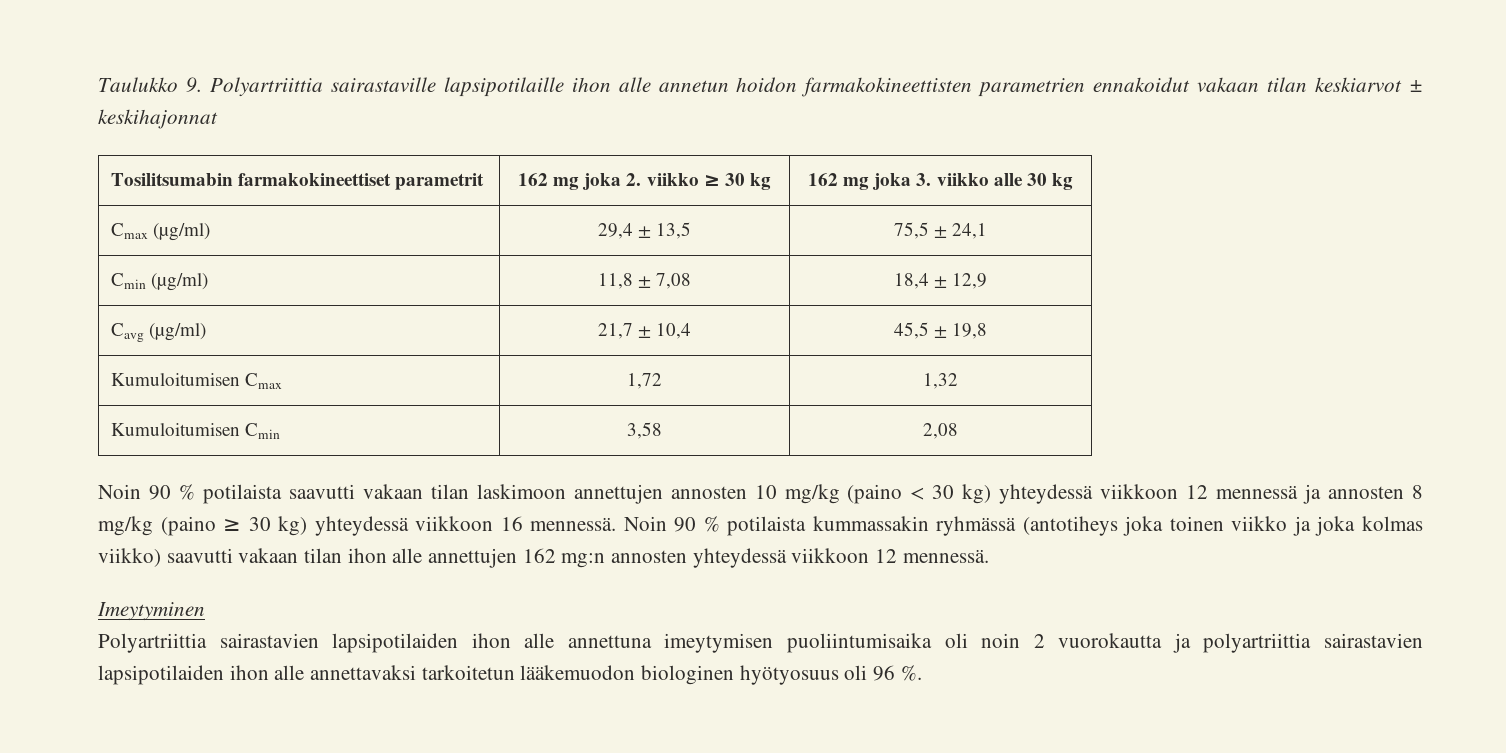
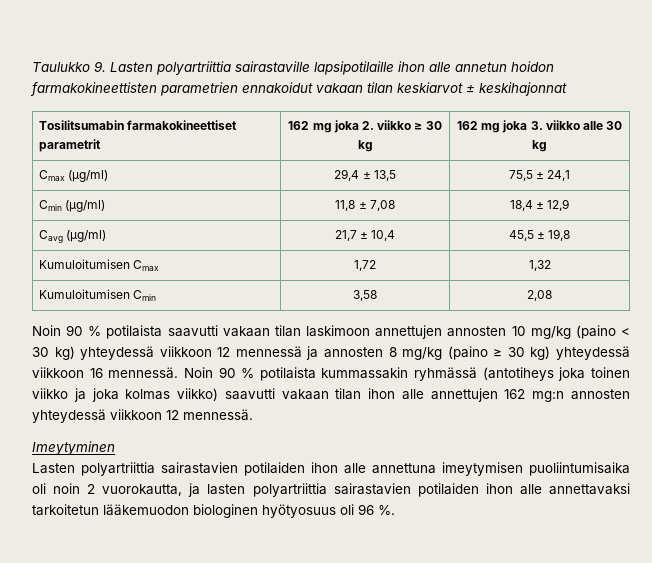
[209,77,323,97] Polyartriittia -> [110,61,231,75] Lasten polyartriittia
[98,633,459,653] Polyartriittia sairastavien lapsipotilaiden -> [32,462,305,476] Lasten polyartriittia sairastavien potilaiden
[1058,633,1424,653] [98,665,224,685] vuorokautta ja polyartriittia sairastavien lapsipotilaiden -> [102,483,479,497] vuorokautta, ja lasten polyartriittia sairastavien potilaiden

